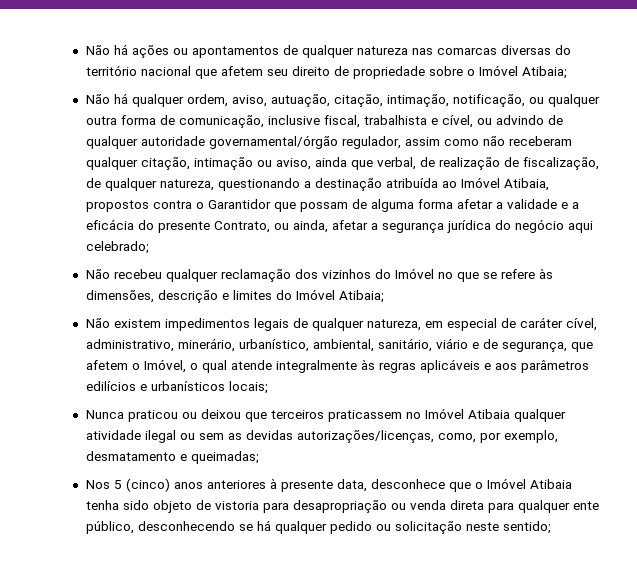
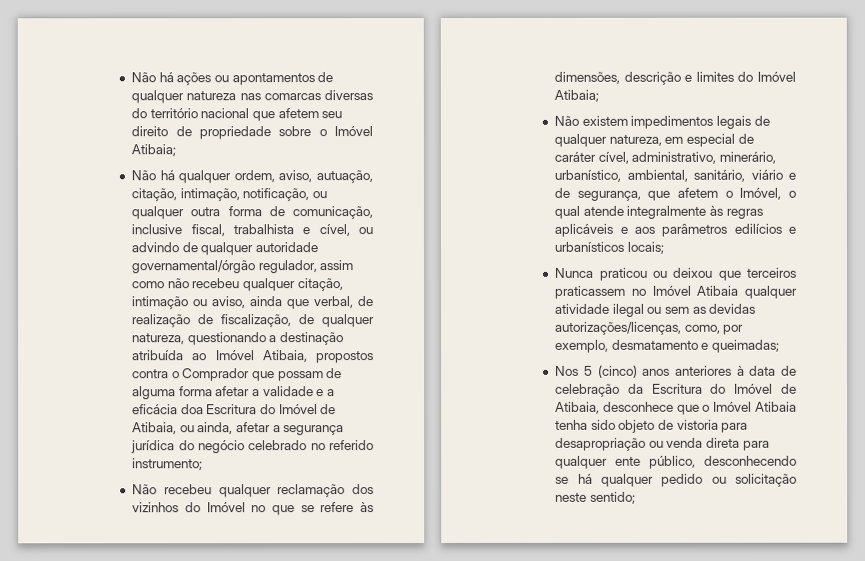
[508,136,572,146] receberam -> [191,278,241,289] recebeu
[207,199,271,209] Garantidor -> [182,368,251,382] Comprador
[137,220,270,233] do presente Contrato, -> [180,404,337,415] [132,422,178,435] doa Escritura do Imóvel de Atibaia,
[567,221,593,233] [85,241,149,254] aqui celebrado; -> [248,440,374,451] [132,458,204,471] celebrado no referido instrumento;
[280,479,367,492] presente data, -> [749,365,797,376] [555,383,797,397] [555,401,601,414] data de celebração da Escritura do Imóvel de Atibaia,

